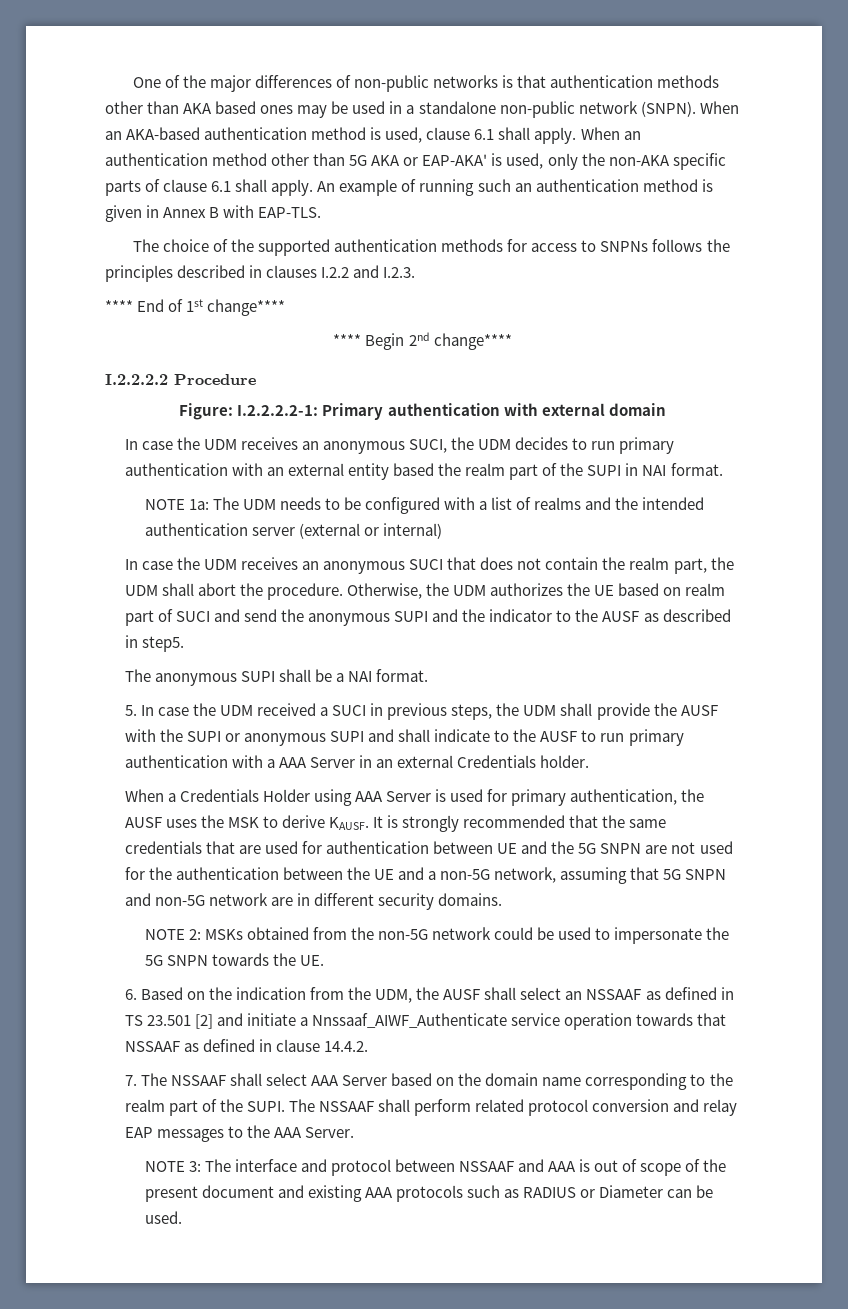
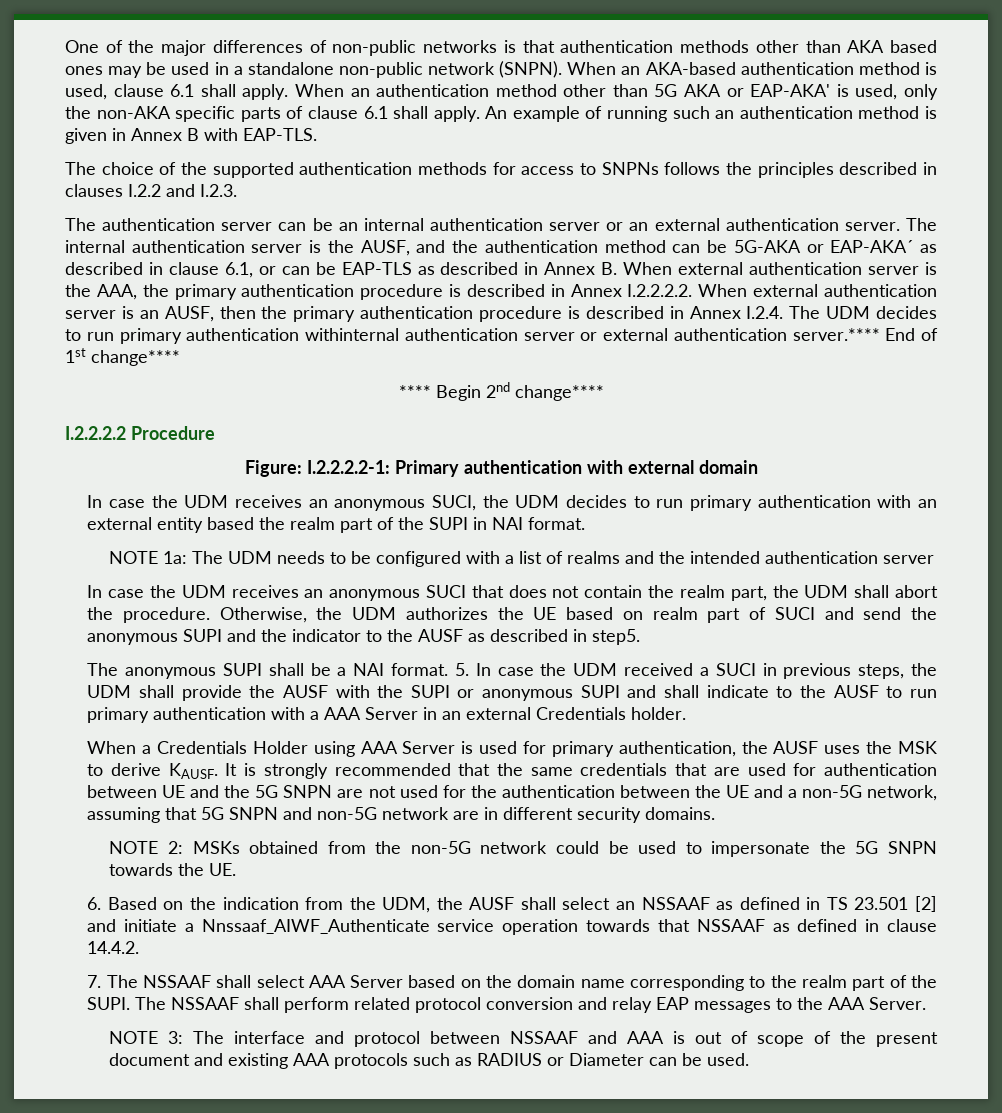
[105,300,133,312] **** -> [65,218,937,231] [65,240,938,256] [65,262,938,278] [65,284,937,300] [65,306,937,322] [65,328,880,344] The authentication server can be an internal authentication server or an external authentication server. The internal authentication server is the AUSF, and the authentication method can be 5G-AKA or EAP-AKA´ as described in clause 6.1, or can be EAP-TLS as described in Annex B. When external authentication server is the AAA, the primary authentication procedure is described in Annex I.2.2.2.2. When external authentication server is an AUSF, then the primary authentication procedure is described in Annex I.2.4. The UDM decides to run primary authentication withinternal authentication server or external authentication server.****
[298,523,442,539] (external or internal) -> (935, 559) none
(429, 675) // -> (449, 669) none

